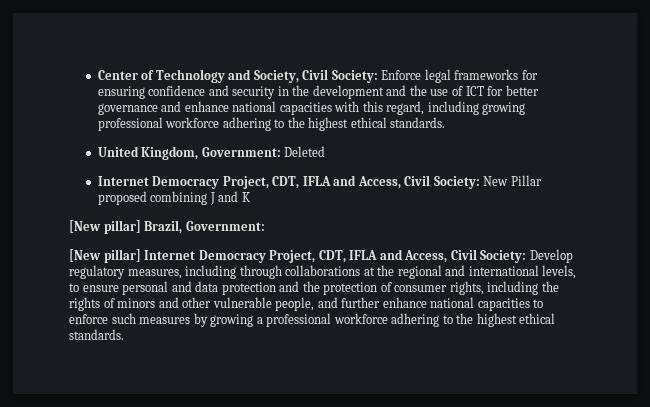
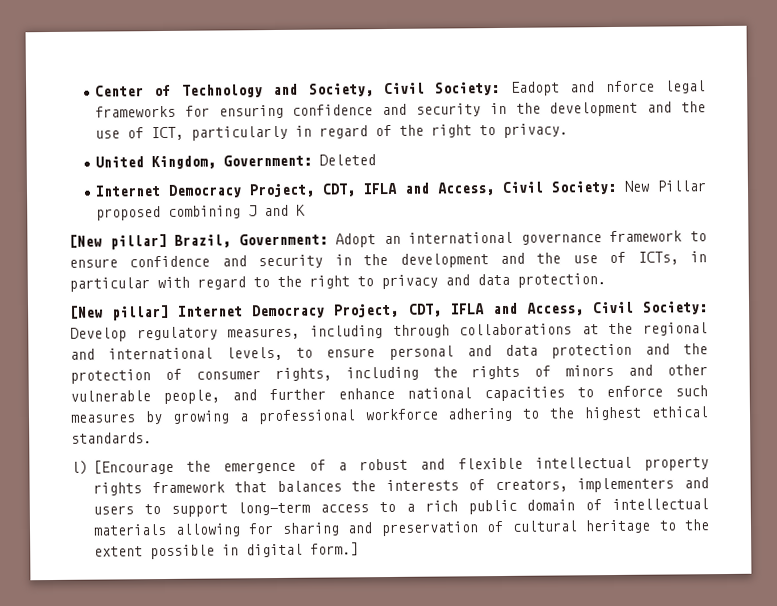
[381,70,422,80] Enforce -> [510,80,655,96] Eadopt and nforce
[465,85,539,96] [97,101,526,115] [97,117,446,131] ICT for better governance and enhance national capacities with this regard, including growing professional workforce adhering to the highest ethical standards. -> [151,123,569,141] ICT, particularly in regard of the right to privacy.
(265, 226) none -> [335,230,707,248] [69,251,707,269] [69,273,606,292] Adopt an international governance framework to ensure confidence and security in the development and the use of ICTs, in particular with regard to the right to privacy and data protection.
(124, 334) none -> [71,456,709,475] [93,477,709,496] [93,498,709,517] [93,519,710,537] [94,542,359,560] // l) [Encourage the emergence of a robust and flexible intellectual property rights framework that balances the interests of creators, implementers and users to support long-term access to a rich public domain of intellectual materials allowing for sharing and preservation of cultural heritage to the extent possible in digital form.]

